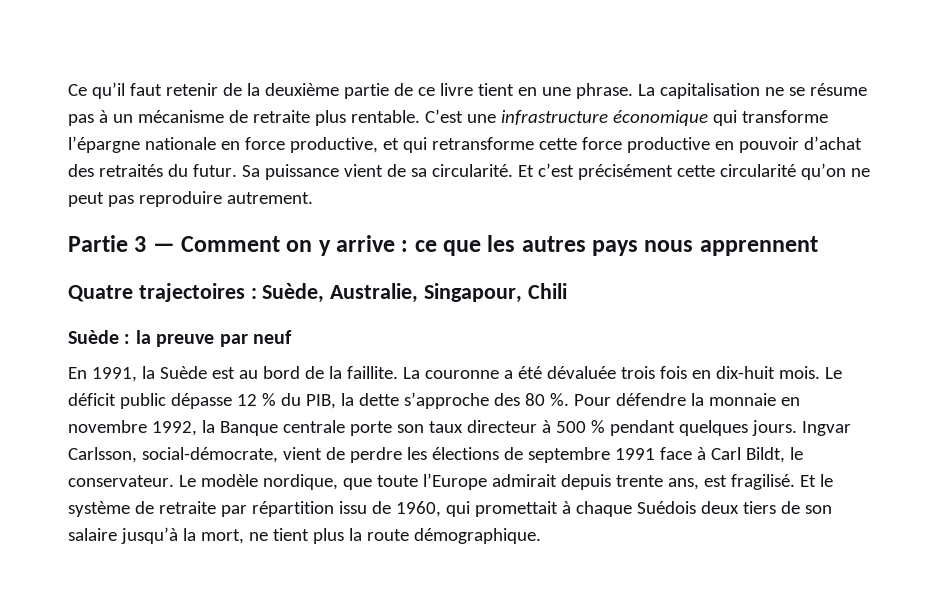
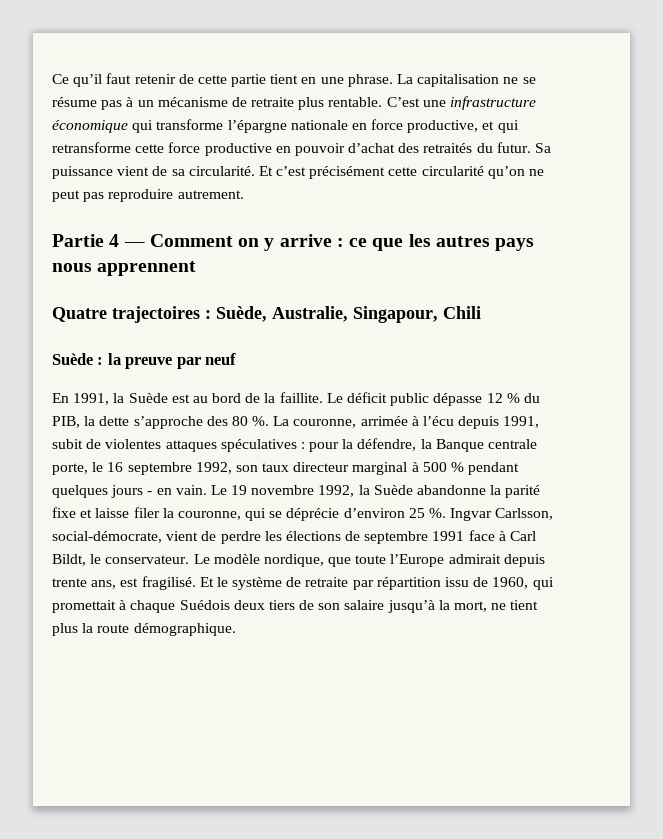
[246,83,473,99] la deuxième partie de ce livre -> [197,74,267,87] cette partie
[134,236,147,252] 3 -> [109,234,120,247] 4
[402,366,820,379] La couronne a été dévaluée trois fois en dix-huit mois. -> (323, 397) none
[573,393,800,406] [68,420,392,436] Pour défendre la monnaie en novembre 1992, la Banque centrale porte -> [273,416,540,429] [52,438,538,452] [52,462,232,475] La couronne, arrimée à l’écu depuis 1991, subit de violentes attaques spéculatives : pour la défendre, la Banque centrale porte, le 16 septembre 1992,
(537, 426) none -> [352,462,408,475] marginal
[751,420,797,436] jours. -> [111,485,541,498] [52,507,447,521] jours - en vain. Le 19 novembre 1992, la Suède abandonne la parité fixe et laisse filer la couronne, qui se déprécie d’environ 25 %.

